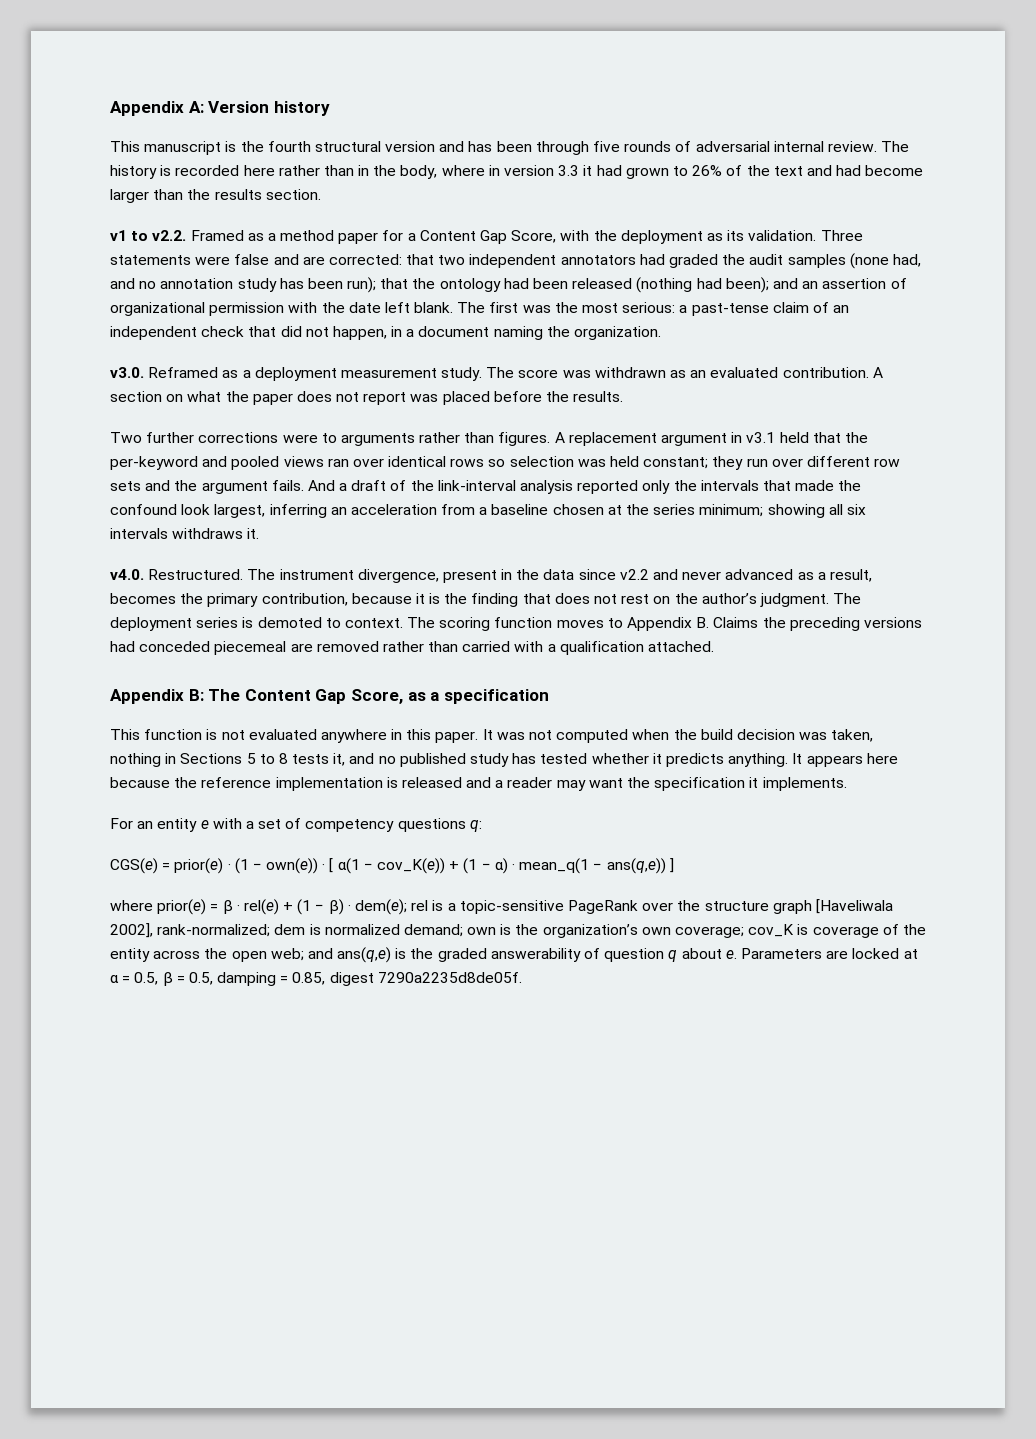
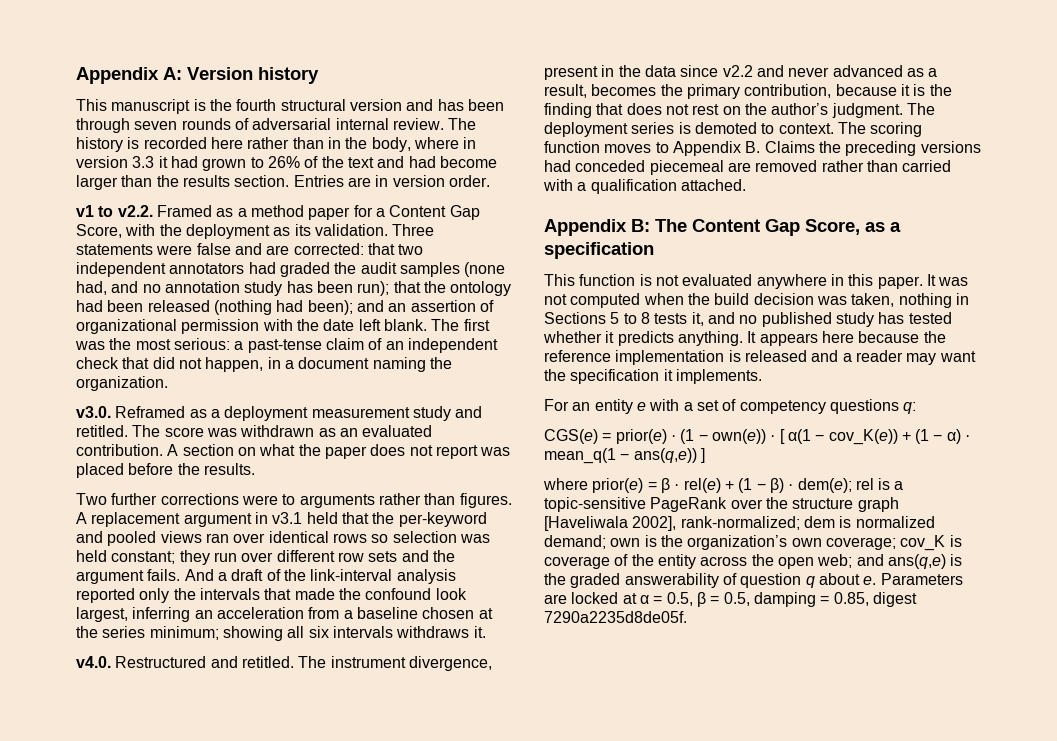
[593,141,621,152] five -> [134,121,178,130] seven
(321, 194) none -> [293,175,490,187] Entries are in version order.
[441,367,483,381] study. -> [412,406,483,421] [76,425,128,437] study and retitled.
[148,569,244,580] Restructured. -> [115,656,294,668] Restructured and retitled.

